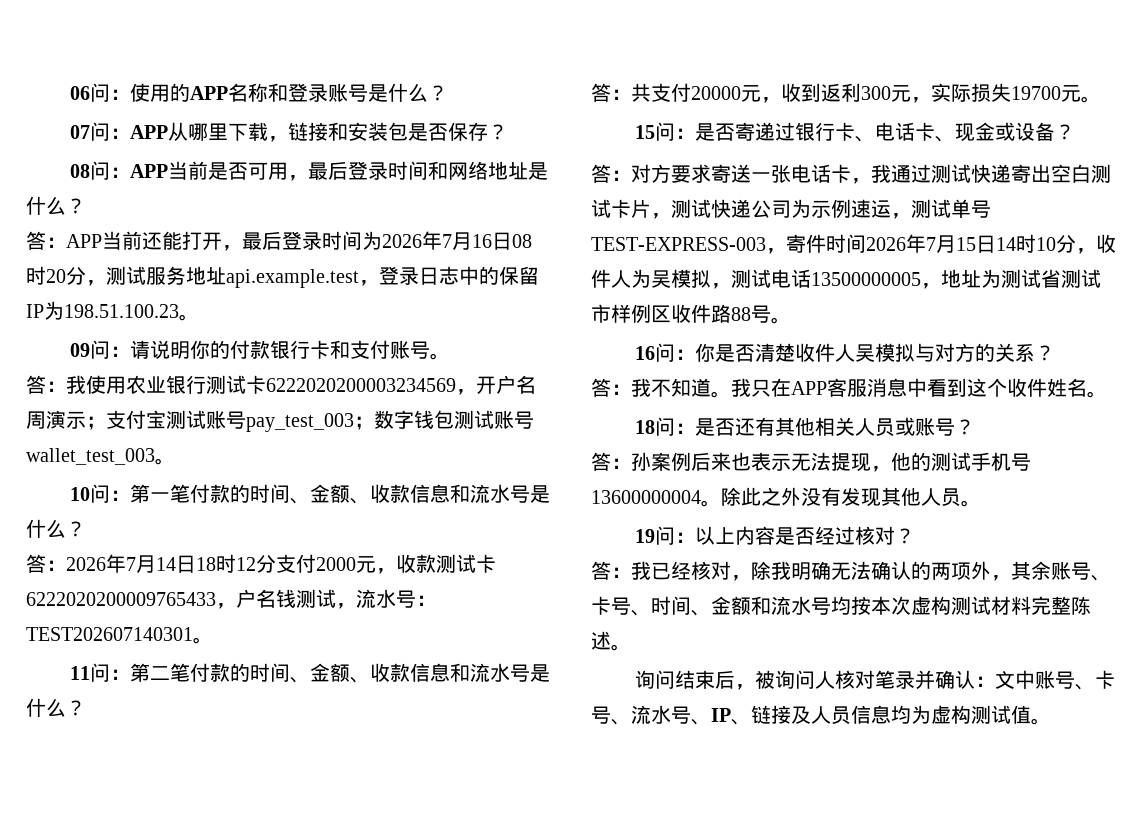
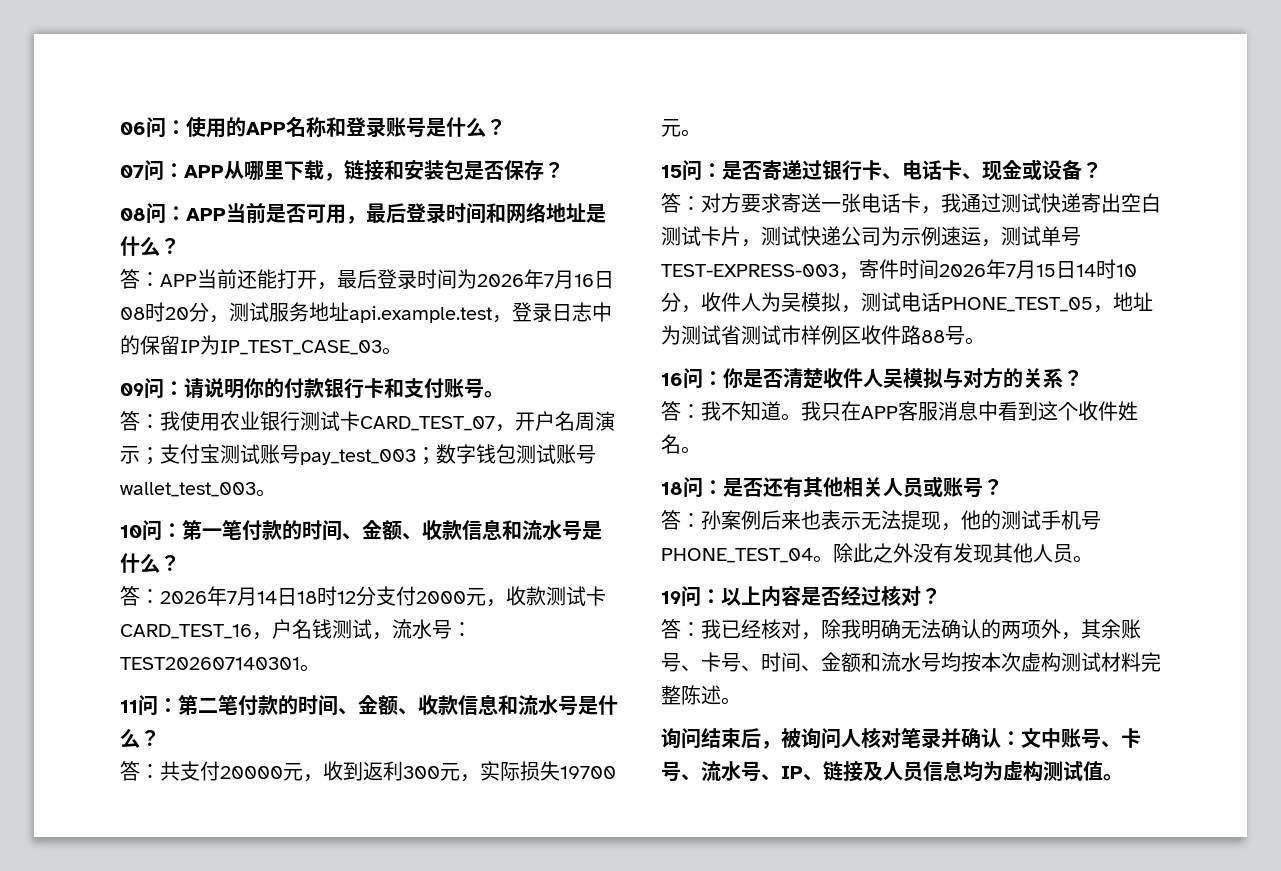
[64,304,179,318] 198.51.100.23 -> [220,340,382,355] IP_TEST_CASE_03
[266,378,456,392] 6222020200003234569 -> [360,416,495,431] CARD_TEST_07
[26,592,216,606] 6222020200009765433 -> [120,624,252,639] CARD_TEST_16
[811,272,921,286] 13500000005 -> [941,297,1093,312] PHONE_TEST_05
[591,490,701,504] 13600000004 -> [661,548,813,563] PHONE_TEST_04

